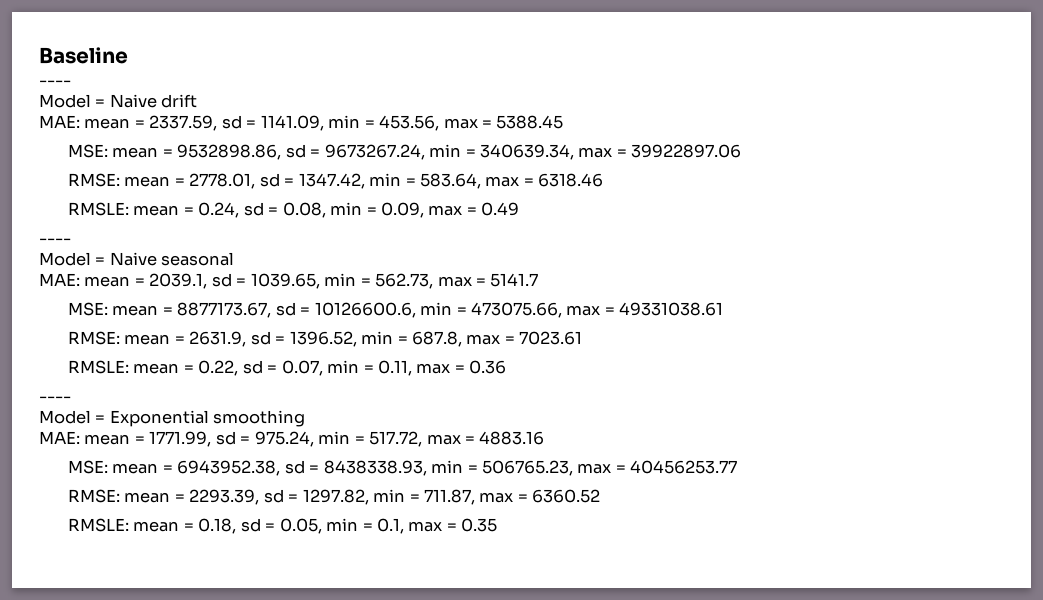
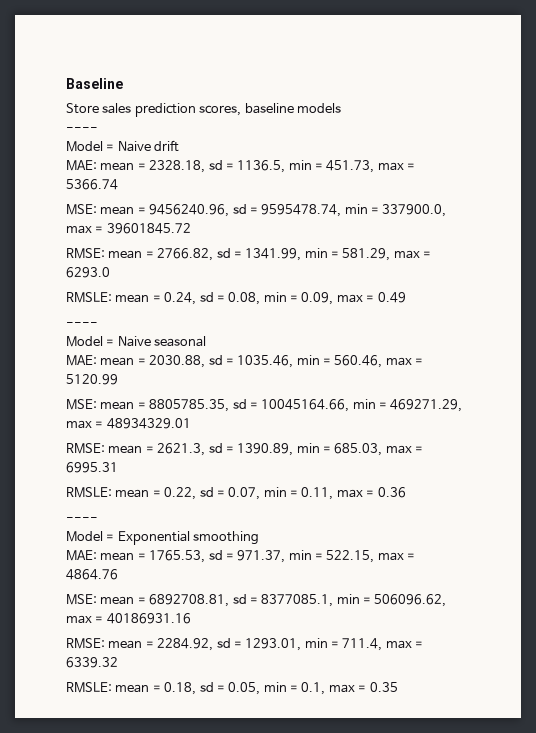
(128, 55) none -> [66,103,341,117] // Store sales prediction scores, baseline models
[149,115,564,131] [67,144,742,160] [67,173,604,189] 2337.59, sd = 1141.09, min = 453.56, max = 5388.45 // MSE: mean = 9532898.86, sd = 9673267.24, min = 340639.34, max = 39922897.06 // RMSE: mean = 2778.01, sd = 1347.42, min = 583.64, max = 6318.46 -> [149,160,416,173] [66,179,118,190] [66,204,447,217] [66,223,191,234] [66,248,432,261] [66,267,110,278] 2328.18, sd = 1136.5, min = 451.73, max = 5366.74 // MSE: mean = 9456240.96, sd = 9595478.74, min = 337900.0, max = 39601845.72 // RMSE: mean = 2766.82, sd = 1341.99, min = 581.29, max = 6293.0
[149,273,539,289] [67,302,724,318] [67,331,583,347] 2039.1, sd = 1039.65, min = 562.73, max = 5141.7 // MSE: mean = 8877173.67, sd = 10126600.6, min = 473075.66, max = 49331038.61 // RMSE: mean = 2631.9, sd = 1396.52, min = 687.8, max = 7023.61 -> [149,355,424,368] [66,374,118,385] [66,399,463,412] [66,418,191,429] [66,443,424,456] [66,462,118,473] 2030.88, sd = 1035.46, min = 560.46, max = 5120.99 // MSE: mean = 8805785.35, sd = 10045164.66, min = 469271.29, max = 48934329.01 // RMSE: mean = 2621.3, sd = 1390.89, min = 685.03, max = 6995.31
[149,431,545,447] [67,460,738,476] [67,489,601,505] 1771.99, sd = 975.24, min = 517.72, max = 4883.16 // MSE: mean = 6943952.38, sd = 8438338.93, min = 506765.23, max = 40456253.77 // RMSE: mean = 2293.39, sd = 1297.82, min = 711.87, max = 6360.52 -> [149,550,416,563] [66,569,118,580] [66,594,447,607] [66,613,191,624] [66,638,424,651] [66,657,118,668] 1765.53, sd = 971.37, min = 522.15, max = 4864.76 // MSE: mean = 6892708.81, sd = 8377085.1, min = 506096.62, max = 40186931.16 // RMSE: mean = 2284.92, sd = 1293.01, min = 711.4, max = 6339.32

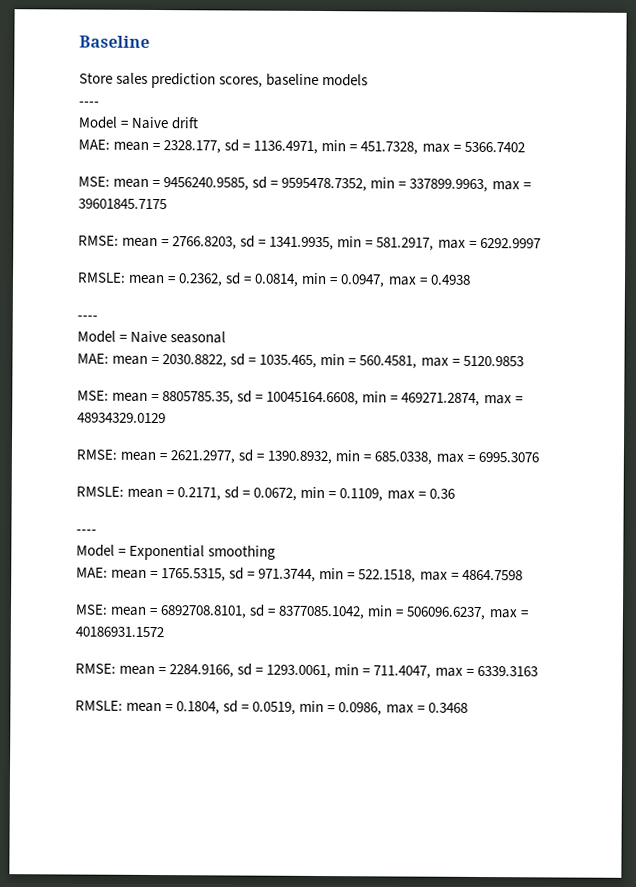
[149,160,416,173] [66,179,118,190] [66,204,447,217] [66,223,191,234] [66,248,432,261] [66,267,110,278] [66,292,406,305] 2328.18, sd = 1136.5, min = 451.73, max = 5366.74 // MSE: mean = 9456240.96, sd = 9595478.74, min = 337900.0, max = 39601845.72 // RMSE: mean = 2766.82, sd = 1341.99, min = 581.29, max = 6293.0 // RMSLE: mean = 0.24, sd = 0.08, min = 0.09, max = 0.49 -> [163,139,525,155] [78,176,531,193] [78,198,167,210] [78,235,541,251] [77,272,471,288] 2328.177, sd = 1136.4971, min = 451.7328, max = 5366.7402 // MSE: mean = 9456240.9585, sd = 9595478.7352, min = 337899.9963, max = 39601845.7175 // RMSE: mean = 2766.8203, sd = 1341.9935, min = 581.2917, max = 6292.9997 // RMSLE: mean = 0.2362, sd = 0.0814, min = 0.0947, max = 0.4938
[149,355,424,368] [66,374,118,385] 2030.88, sd = 1035.46, min = 560.46, max = 5120.99 -> [162,353,524,369] 2030.8822, sd = 1035.465, min = 560.4581, max = 5120.9853
[261,399,463,412] [66,418,191,429] [66,443,424,456] [66,462,118,473] [66,487,334,500] 10045164.66, min = 469271.29, max = 48934329.01 // RMSE: mean = 2621.3, sd = 1390.89, min = 685.03, max = 6995.31 // RMSLE: mean = 0.22, sd = 0.07, min = 0.11, -> [266,391,523,406] [77,412,166,424] [76,449,539,465] [76,486,384,502] 10045164.6608, min = 469271.2874, max = 48934329.0129 // RMSE: mean = 2621.2977, sd = 1390.8932, min = 685.0338, max = 6995.3076 // RMSLE: mean = 0.2171, sd = 0.0672, min = 0.1109,
[149,550,416,563] [66,569,118,580] [66,594,447,607] [66,613,191,624] [66,638,424,651] [66,657,118,668] [66,682,398,695] 1765.53, sd = 971.37, min = 522.15, max = 4864.76 // MSE: mean = 6892708.81, sd = 8377085.1, min = 506096.62, max = 40186931.16 // RMSE: mean = 2284.92, sd = 1293.01, min = 711.4, max = 6339.32 // RMSLE: mean = 0.18, sd = 0.05, min = 0.1, max = 0.35 -> [161,567,523,583] [75,604,528,621] [75,626,164,638] [75,663,538,679] [75,700,468,716] 1765.5315, sd = 971.3744, min = 522.1518, max = 4864.7598 // MSE: mean = 6892708.8101, sd = 8377085.1042, min = 506096.6237, max = 40186931.1572 // RMSE: mean = 2284.9166, sd = 1293.0061, min = 711.4047, max = 6339.3163 // RMSLE: mean = 0.1804, sd = 0.0519, min = 0.0986, max = 0.3468

